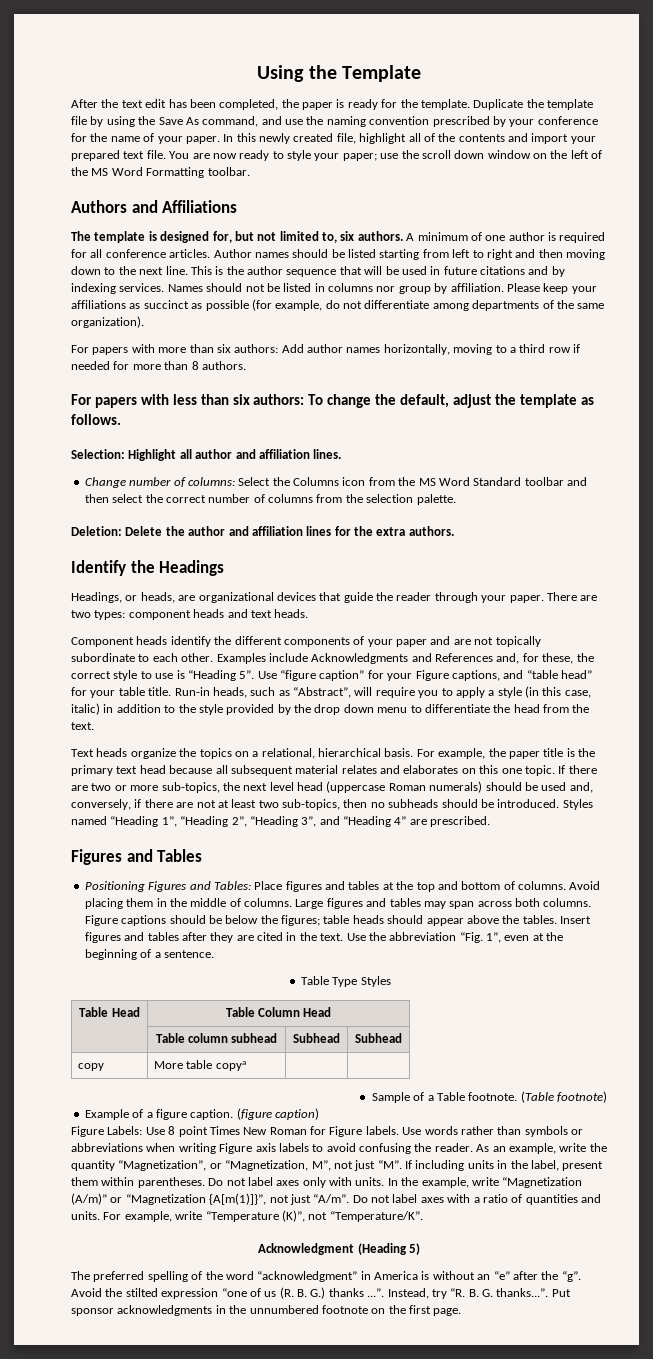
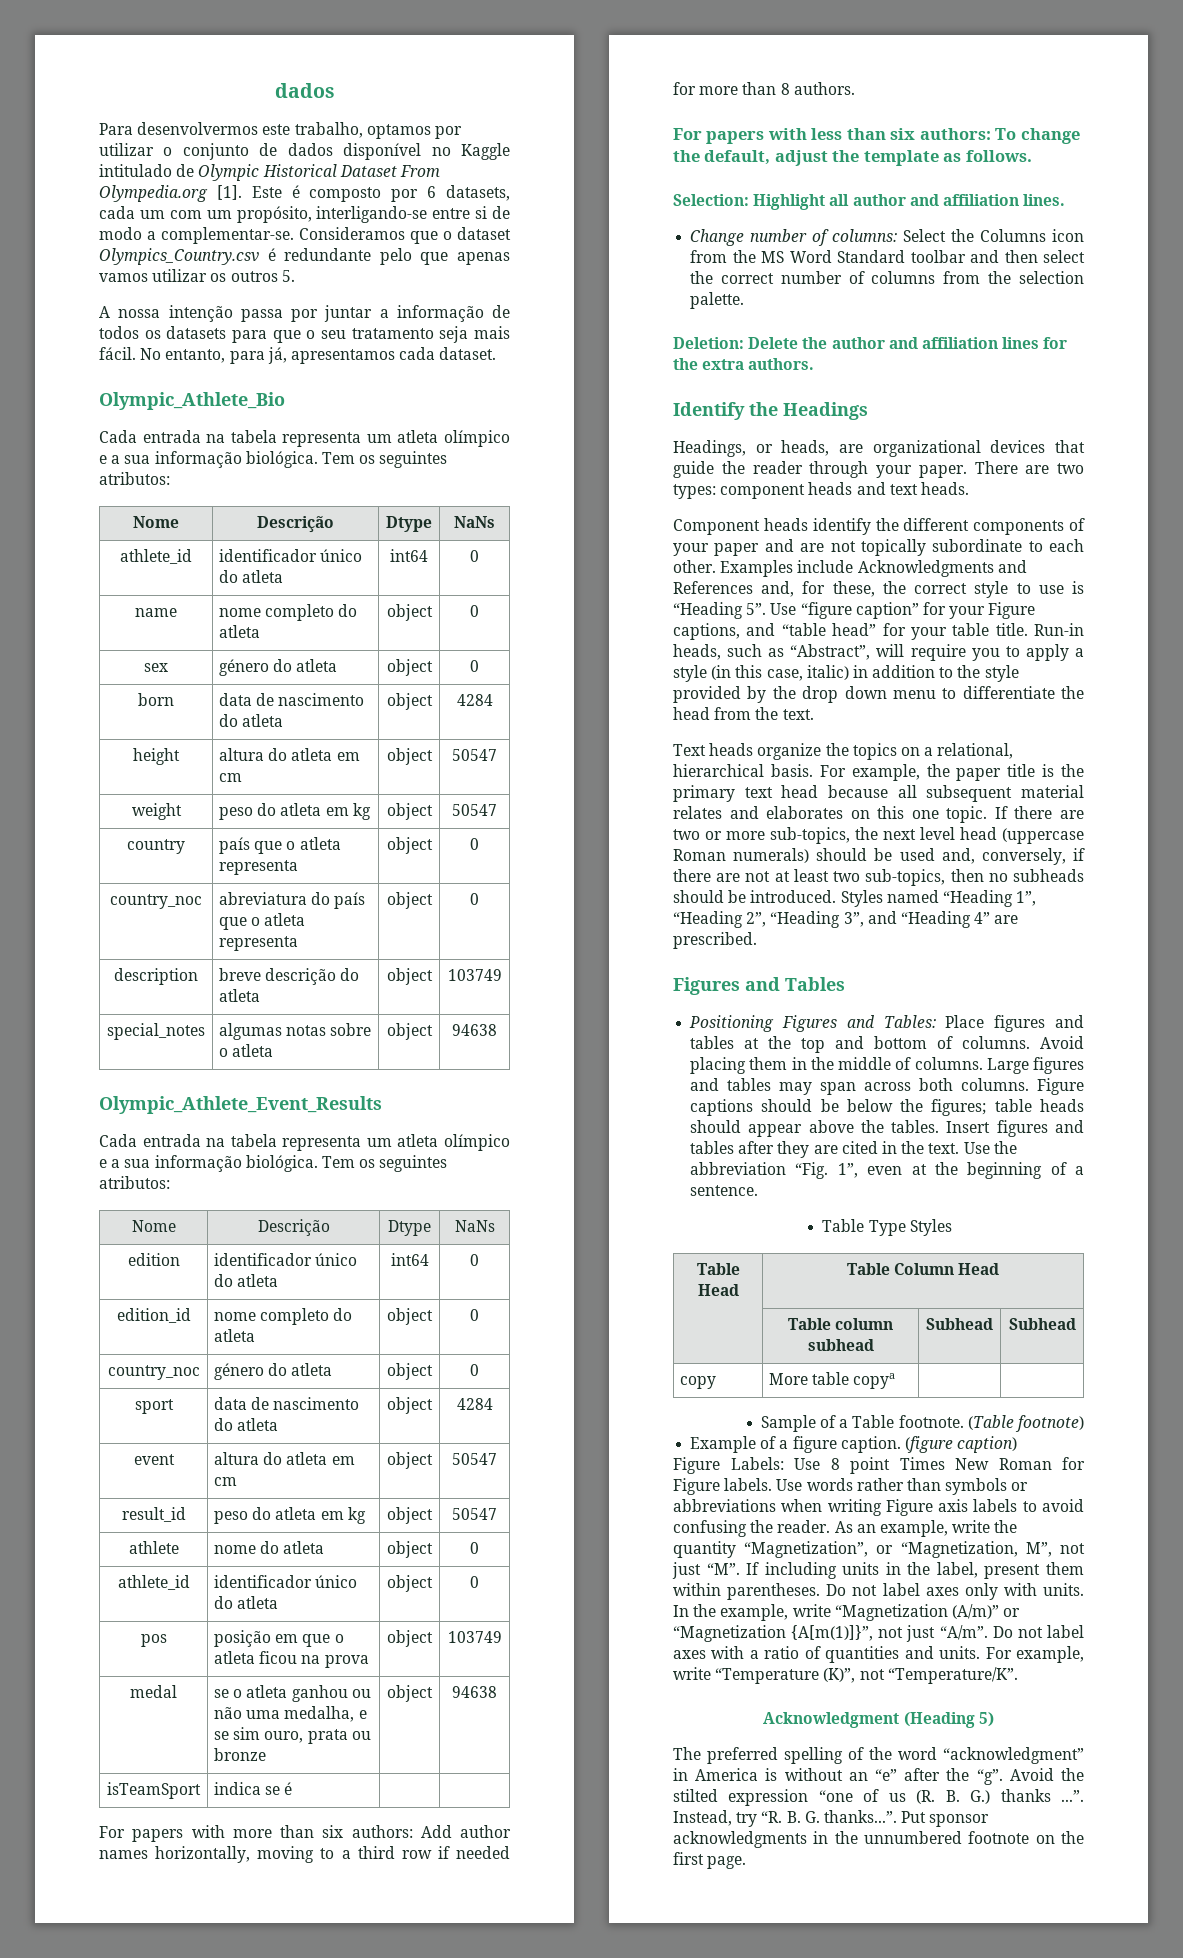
[257,65,421,82] [71,99,593,110] [71,116,598,127] [71,133,596,144] [71,150,603,161] [71,167,250,178] [71,200,238,213] [71,231,606,243] [71,249,605,260] [71,266,565,277] [71,283,597,294] [71,299,605,311] [71,316,144,328] Using the Template // After the text edit has been completed, the paper is ready for the template. Duplicate the template file by using the Save As command, and use the naming convention prescribed by your conference for the name of your paper. In this newly created file, highlight all of the contents and import your prepared text file. You are now ready to style your paper; use the scroll down window on the left of the MS Word Formatting toolbar. // Authors and Affiliations // The template is designed for, but not limited to, six authors. A minimum of one author is required for all conference articles. Author names should be listed starting from left to right and then moving down to the next line. This is the author sequence that will be used in future citations and by indexing services. Names should not be listed in columns nor group by affiliation. Please keep your affiliations as succinct as possible (for example, do not differentiate among departments of the same organization). -> [274,83,335,98] [99,122,462,139] [99,143,510,160] [99,164,440,181] [99,185,510,202] [99,206,510,223] [99,227,511,244] [99,248,511,265] [99,269,295,282] [99,305,510,322] [99,326,510,343] [99,347,497,364] [99,392,285,410] [99,430,510,447] [99,451,448,468] [99,472,170,485] [133,516,179,528] [257,516,334,533] [386,516,432,532] [454,516,495,528] [120,549,192,564] [219,549,363,562] [219,570,284,583] [390,549,428,562] [470,550,479,562] [135,608,177,617] [219,604,358,621] [219,625,261,638] [386,604,433,621] [470,605,479,617] [144,663,168,672] [219,659,338,676] [386,659,433,676] [470,660,479,672] [138,693,174,706] [219,693,365,706] [219,714,284,727] [386,693,433,710] [456,694,493,706] [133,748,180,765] [219,748,360,761] [219,773,243,782] [386,748,433,765] [452,749,497,761] [131,803,182,820] [219,803,371,820] [386,803,433,820] [452,804,497,816] [127,839,185,854] [219,837,341,854] [219,860,299,875] [386,837,433,854] [470,838,479,850] [110,894,202,909] [219,892,366,909] [219,913,306,930] [219,936,299,951] [386,892,433,909] [470,893,479,905] [114,968,198,985] [219,968,360,985] [219,989,261,1002] [386,968,433,985] [447,969,502,981] [107,1023,205,1040] [219,1023,372,1040] [219,1044,274,1057] [386,1023,433,1040] [452,1024,497,1036] [99,1096,382,1114] [99,1134,510,1151] [99,1155,448,1172] [99,1176,170,1189] [131,1220,176,1232] [257,1219,330,1236] [388,1220,431,1236] [454,1220,495,1232] [127,1253,180,1266] [214,1253,358,1266] [214,1274,279,1287] [390,1253,429,1266] [470,1254,479,1266] [116,1308,191,1323] [214,1308,353,1325] [214,1329,256,1342] [387,1308,433,1325] [470,1309,479,1321] [107,1365,200,1380] [214,1363,333,1380] [387,1363,433,1380] [470,1364,479,1376] [134,1399,174,1414] [214,1397,360,1410] [214,1418,279,1431] [387,1397,433,1414] [456,1398,493,1410] [133,1454,175,1465] [214,1452,355,1465] [214,1477,238,1486] [387,1452,433,1469] [452,1453,497,1465] [121,1507,186,1522] [214,1507,366,1524] [387,1507,433,1524] [452,1508,497,1520] [128,1541,179,1554] [214,1541,325,1554] [387,1541,433,1558] [470,1542,479,1554] [117,1575,190,1590] [214,1575,358,1588] [214,1596,279,1609] [387,1575,433,1592] [470,1576,479,1588] [140,1634,167,1647] [214,1630,344,1647] [214,1651,369,1668] [387,1630,433,1647] [447,1631,502,1643] [130,1685,177,1698] [214,1685,371,1702] [214,1706,367,1722] [214,1727,371,1744] [214,1748,267,1761] [387,1685,433,1702] [452,1686,497,1698] [107,1782,201,1799] [214,1782,293,1795] dados // Para desenvolvermos este trabalho, optamos por utilizar o conjunto de dados disponível no Kaggle intitulado de Olympic Historical Dataset From Olympedia.org [1]. Este é composto por 6 datasets, cada um com um propósito, interligando-se entre si de modo a complementar-se. Consideramos que o dataset Olympics_Country.csv é redundante pelo que apenas vamos utilizar os outros 5. // A nossa intenção passa por juntar a informação de todos os datasets para que o seu tratamento seja mais fácil. No entanto, para já, apresentamos cada dataset. // Olympic_Athlete_Bio // Cada entrada na tabela representa um atleta olímpico e a sua informação biológica. Tem os seguintes atributos: // Nome | Descrição | Dtype | NaNs // athlete_id | identificador único do atleta | int64 | 0 // name | nome completo do atleta | object | 0 // sex | género do atleta | object | 0 // born | data de nascimento do atleta | object | 4284 // height | altura do atleta em cm | object | 50547 // weight | peso do atleta em kg | object | 50547 // country | país que o atleta representa | object | 0 // country_noc | abreviatura do país que o atleta representa | object | 0 // description | breve descrição do atleta | object | 103749 // special_notes | algumas notas sobre o atleta | object | 94638 // Olympic_Athlete_Event_Results // Cada entrada na tabela representa um atleta olímpico e a sua informação biológica. Tem os seguintes atributos: // Nome | Descrição | Dtype | NaNs // edition | identificador único do atleta | int64 | 0 // edition_id | nome completo do atleta | object | 0 // country_noc | género do atleta | object | 0 // sport | data de nascimento do atleta | object | 4284 // event | altura do atleta em cm | object | 50547 // result_id | peso do atleta em kg | object | 50547 // athlete | nome do atleta | object | 0 // athlete_id | identificador único do atleta | object | 0 // pos | posição em que o atleta ficou na prova | object | 103749 // medal | se o atleta ganhou ou não uma medalha, e se sim ouro, prata ou bronze | object | 94638 // isTeamSport | indica se é | |

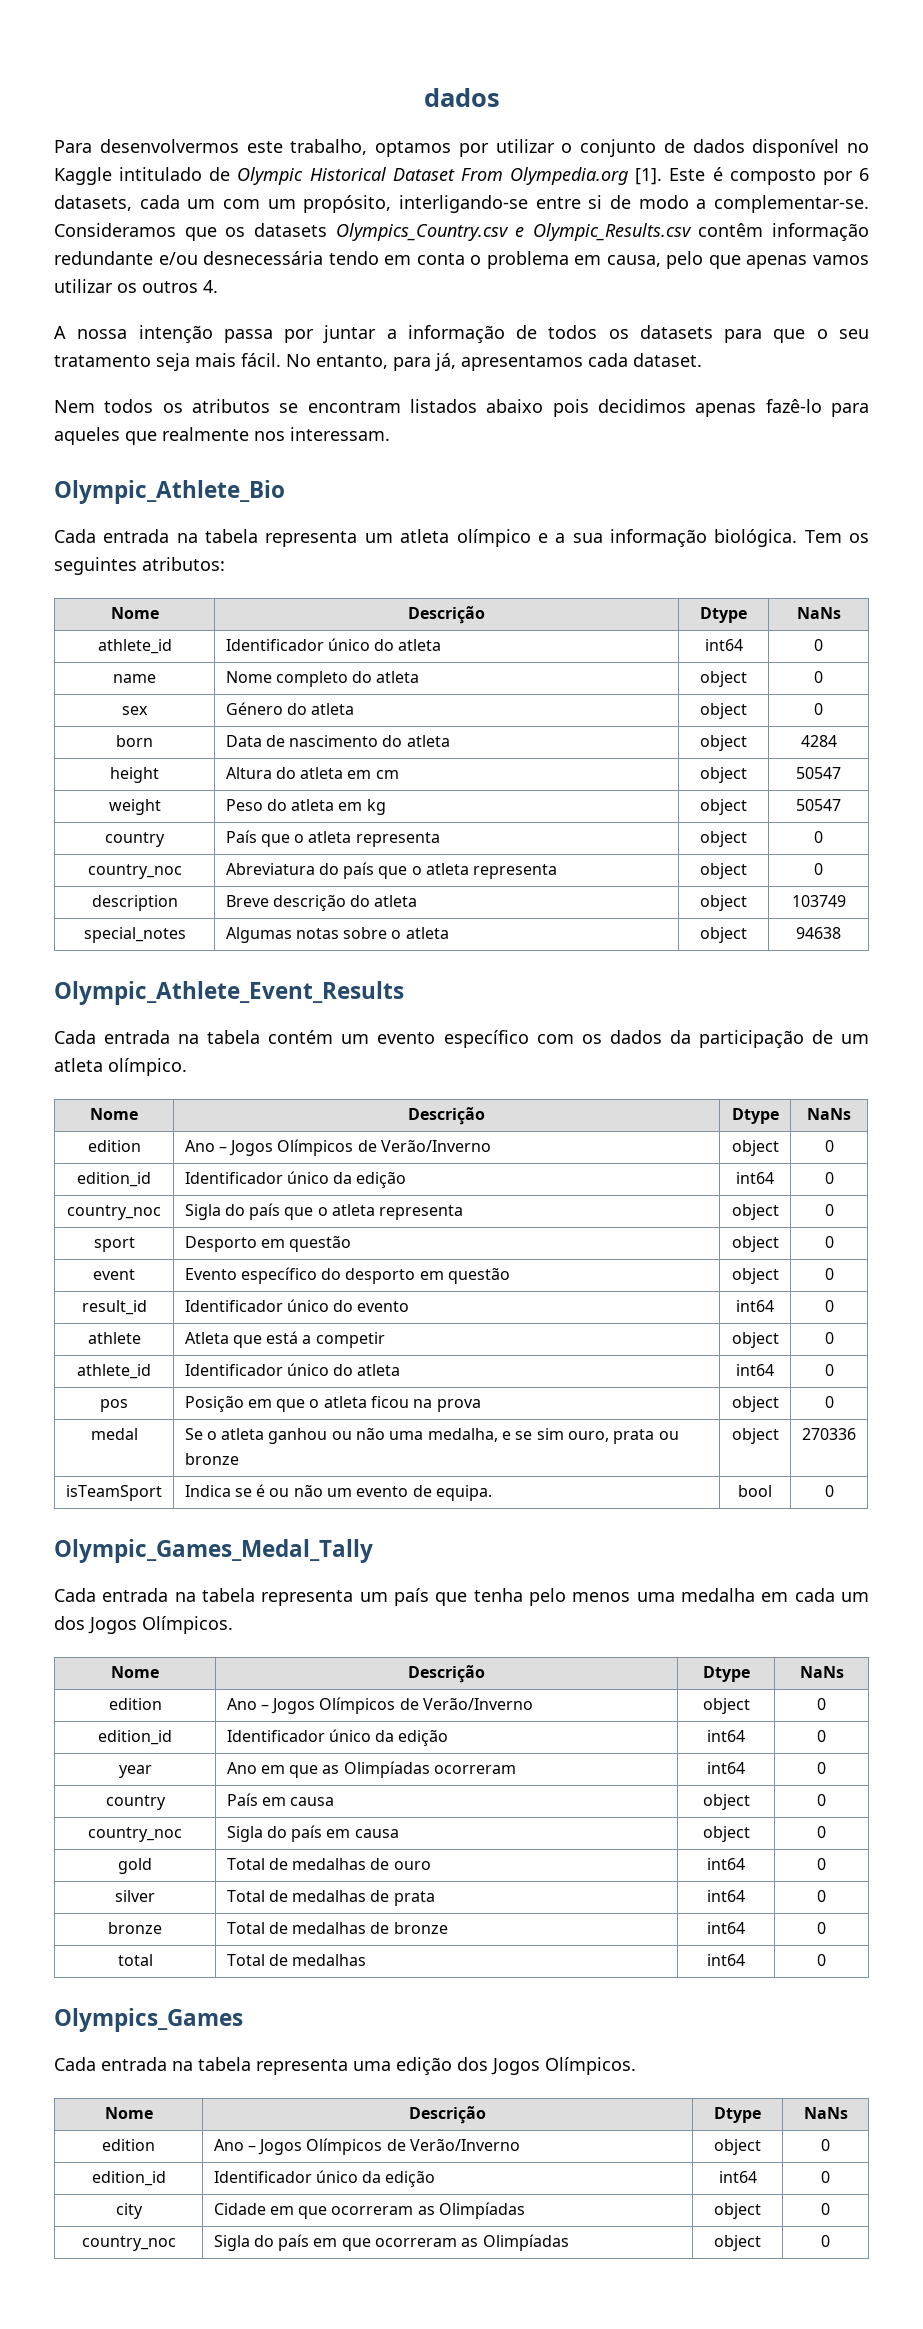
[443,227,511,240] [99,248,372,265] o dataset Olympics_Country.csv é redundante -> [225,223,869,241] [54,251,661,269] os datasets Olympics_Country.csv e Olympic_Results.csv contêm informação redundante e/ou desnecessária tendo em conta o problema em causa,
[281,270,295,282] 5. -> [203,280,218,293] 4.
(497, 353) none -> [54,399,870,417] [54,427,390,445] // Nem todos os atributos se encontram listados abaixo pois decidimos apenas fazê-lo para aqueles que realmente nos interessam.
[219,549,318,562] identificador -> [225,639,324,651] Identificador
[219,608,262,617] nome -> [225,671,272,683] Nome
[219,659,270,676] género -> [225,702,283,715] Género
[219,693,253,706] data -> [225,735,262,747] Data
[219,748,265,761] altura -> [225,767,272,779] Altura
[219,807,254,820] peso -> [225,799,263,811] Peso
[219,837,251,854] país -> [225,830,257,843] País
[219,892,308,905] abreviatura -> [225,863,315,875] Abreviatura
[219,968,262,981] breve -> [225,895,269,907] Breve
[219,1023,283,1040] algumas -> [225,927,292,943] Algumas
[282,1134,510,1151] [99,1155,448,1172] [99,1176,170,1189] [131,1220,176,1232] [257,1219,330,1236] [388,1220,431,1236] [454,1220,495,1232] [127,1253,180,1266] [214,1253,358,1266] [214,1274,279,1287] [390,1253,429,1266] [470,1254,479,1266] [116,1308,191,1323] [214,1308,353,1325] [214,1329,256,1342] [387,1308,433,1325] [470,1309,479,1321] [107,1365,200,1380] [214,1363,333,1380] [387,1363,433,1380] [470,1364,479,1376] [134,1399,174,1414] [214,1397,360,1410] [214,1418,279,1431] [387,1397,433,1414] [456,1398,493,1410] [133,1454,175,1465] [214,1452,355,1465] [214,1477,238,1486] [387,1452,433,1469] [452,1453,497,1465] [121,1507,186,1522] [214,1507,366,1524] [387,1507,433,1524] [452,1508,497,1520] [128,1541,179,1554] [214,1541,325,1554] [387,1541,433,1558] [470,1542,479,1554] [117,1575,190,1590] [214,1575,358,1588] [214,1596,279,1609] [387,1575,433,1592] [470,1576,479,1588] representa um atleta olímpico e a sua informação biológica. Tem os seguintes atributos: // Nome | Descrição | Dtype | NaNs // edition | identificador único do atleta | int64 | 0 // edition_id | nome completo do atleta | object | 0 // country_noc | género do atleta | object | 0 // sport | data de nascimento do atleta | object | 4284 // event | altura do atleta em cm | object | 50547 // result_id | peso do atleta em kg | object | 50547 // athlete | nome do atleta | object | 0 // athlete_id | identificador único do atleta | object | 0 -> [268,1030,869,1048] [54,1058,187,1076] [90,1108,138,1120] [408,1107,485,1125] [731,1108,779,1124] [807,1108,851,1120] [87,1140,141,1152] [184,1139,492,1156] [731,1140,779,1156] [824,1140,834,1152] [77,1172,151,1187] [184,1171,407,1188] [736,1172,774,1184] [824,1172,834,1184] [67,1205,161,1220] [184,1203,464,1220] [731,1204,779,1220] [824,1204,834,1216] [93,1237,135,1252] [184,1235,352,1252] [731,1236,779,1252] [824,1236,834,1248] [93,1269,135,1280] [184,1267,511,1284] [731,1268,779,1284] [824,1268,834,1280] [81,1300,147,1315] [184,1299,410,1312] [736,1300,774,1312] [824,1300,834,1312] [87,1332,141,1344] [184,1331,385,1348] [731,1332,779,1348] [824,1332,834,1344] [77,1364,151,1379] [184,1363,401,1376] [736,1364,774,1376] [824,1364,834,1376] contém um evento específico com os dados da participação de um atleta olímpico. // Nome | Descrição | Dtype | NaNs // edition | Ano – Jogos Olímpicos de Verão/Inverno | object | 0 // edition_id | Identificador único da edição | int64 | 0 // country_noc | Sigla do país que o atleta representa | object | 0 // sport | Desporto em questão | object | 0 // event | Evento específico do desporto em questão | object | 0 // result_id | Identificador único do evento | int64 | 0 // athlete | Atleta que está a competir | object | 0 // athlete_id | Identificador único do atleta | int64 | 0
[214,1630,272,1647] posição -> [184,1395,244,1412] Posição
[447,1631,502,1643] 103749 -> [824,1396,834,1408] 0
[214,1689,230,1698] se -> [184,1428,203,1440] Se
[452,1686,497,1698] 94638 -> [802,1428,856,1440] 270336
[214,1782,262,1795] indica -> [184,1485,231,1497] Indica
[99,1825,511,1842] [99,1846,510,1863] [673,82,855,95] [673,128,1080,144] [673,150,1032,166] [673,194,1066,210] [690,229,1084,246] [690,250,1085,263] [690,271,1084,284] [690,292,745,309] [673,337,1068,349] [673,358,815,370] [673,402,868,420] [673,440,1085,457] [673,461,1084,478] [673,482,969,499] [673,518,1085,535] [673,539,1084,556] [673,560,1027,577] [673,581,1084,598] [673,602,1036,619] [673,623,1084,640] [673,644,1084,661] [673,665,1019,682] [673,686,1084,703] [673,707,814,720] [673,743,1014,760] [673,764,1084,781] [673,785,1084,802] [673,806,1084,823] [673,827,1084,844] [673,848,1085,865] [673,869,1084,886] [673,890,1037,907] [673,911,1019,928] [673,932,757,949] [673,977,845,995] [689,1015,1084,1032] [690,1036,1084,1053] [690,1057,1084,1074] [690,1078,1084,1095] [690,1099,1084,1116] [690,1120,1084,1137] [690,1141,1017,1158] [690,1162,1084,1179] [690,1185,759,1196] [822,1219,952,1236] [696,1263,740,1275] [697,1284,739,1296] [846,1263,1000,1275] [787,1318,894,1330] [807,1339,874,1351] [926,1318,993,1330] [1008,1318,1076,1330] [680,1376,717,1389] [769,1372,896,1389] [760,1415,1084,1432] [690,1436,1018,1453] [673,1457,1085,1474] [673,1478,1029,1495] [673,1499,1084,1516] [673,1520,1018,1537] [673,1541,1085,1558] [672,1562,1084,1579] [673,1583,1084,1600] [673,1604,1021,1621] [673,1625,1084,1642] [673,1646,1084,1663] [673,1667,1018,1684] [763,1712,994,1728] [673,1747,1084,1764] [673,1768,1084,1785] [673,1789,1084,1806] [673,1810,990,1827] [673,1831,1084,1848] [673,1852,747,1869] | | // For papers with more than six authors: Add author names horizontally, moving to a third row if needed for more than 8 authors. // For papers with less than six authors: To change the default, adjust the template as follows. // Selection: Highlight all author and affiliation lines. // Change number of columns: Select the Columns icon from the MS Word Standard toolbar and then select the correct number of columns from the selection palette. // Deletion: Delete the author and affiliation lines for the extra authors. // Identify the Headings // Headings, or heads, are organizational devices that guide the reader through your paper. There are two types: component heads and text heads. // Component heads identify the different components of your paper and are not topically subordinate to each other. Examples include Acknowledgments and References and, for these, the correct style to use is “Heading 5”. Use “figure caption” for your Figure captions, and “table head” for your table title. Run-in heads, such as “Abstract”, will require you to apply a style (in this case, italic) in addition to the style provided by the drop down menu to differentiate the head from the text. // Text heads organize the topics on a relational, hierarchical basis. For example, the paper title is the primary text head because all subsequent material relates and elaborates on this one topic. If there are two or more sub-topics, the next level head (uppercase Roman numerals) should be used and, conversely, if there are not at least two sub-topics, then no subheads should be introduced. Styles named “Heading 1”, “Heading 2”, “Heading 3”, and “Heading 4” are prescribed. // Figures and Tables // Positioning Figures and Tables: Place figures and tables at the top and bottom of columns. Avoid placing them in the middle of columns. Large figures and tables may span across both columns. Figure captions should be below the figures; table heads should appear above the tables. Insert figures and tables after they are cited in the text. Use the abbreviation “Fig. 1”, even at the beginning of a sentence. // Table Type Styles // Table Head | Table Column Head // | Table column subhead | Subhead | Subhead // copy | More table copya | | // Sample of a Table footnote. (Table footnote) // Example of a figure caption. (figure caption) // Figure Labels: Use 8 point Times New Roman for Figure labels. Use words rather than symbols or abbreviations when writing Figure axis labels to avoid confusing the reader. As an example, write the quantity “Magnetization”, or “Magnetization, M”, not just “M”. If including units in the label, present them within parentheses. Do not label axes only with units. In the example, write “Magnetization (A/m)” or “Magnetization {A[m(1)]}”, not just “A/m”. Do not label axes with a ratio of quantities and units. For example, write “Temperature (K)”, not “Temperature/K”. // Acknowledgment (Heading 5) // The preferred spelling of the word “acknowledgment” in America is without an “e” after the “g”. Avoid the stilted expression “one of us (R. B. G.) thanks ...”. Instead, try “R. B. G. thanks...”. Put sponsor acknowledgments in the unnumbered footnote on the first page. -> [269,1484,493,1501] [738,1485,772,1497] [824,1485,834,1497] [54,1539,373,1563] [54,1588,870,1606] [54,1616,233,1634] [111,1666,159,1678] [408,1665,485,1683] [702,1666,750,1682] [799,1666,844,1678] [108,1698,162,1710] [226,1697,534,1714] [702,1698,750,1714] [817,1698,826,1710] [98,1730,172,1745] [226,1729,449,1746] [707,1730,745,1742] [817,1730,826,1742] [118,1765,152,1778] [226,1761,517,1778] [707,1762,745,1774] [817,1762,826,1774] [105,1795,166,1810] [226,1793,335,1806] [702,1794,750,1810] [817,1794,826,1806] [88,1827,182,1842] [226,1825,399,1842] [702,1826,750,1842] [817,1826,826,1838] [118,1858,152,1874] [226,1858,431,1870] [707,1858,745,1870] [817,1858,826,1870] [115,1890,155,1902] [226,1890,435,1906] [707,1890,745,1902] [817,1890,826,1902] [108,1922,162,1934] [226,1922,448,1934] [707,1922,745,1934] [817,1922,826,1934] [117,1954,153,1966] [226,1954,367,1966] [707,1954,745,1966] [817,1954,826,1966] [54,2008,243,2032] [54,2057,636,2075] [104,2107,153,2119] [409,2106,486,2124] [714,2107,761,2123] [803,2107,848,2119] [102,2139,155,2151] [213,2138,521,2155] [714,2139,761,2155] [821,2139,830,2151] [91,2171,166,2186] [213,2170,436,2187] [718,2171,757,2183] [821,2171,830,2183] [115,2203,143,2219] [213,2202,526,2219] [714,2203,761,2219] [821,2203,830,2215] [81,2236,176,2251] [213,2234,569,2251] [714,2235,761,2251] [821,2235,830,2247] ou não um evento de equipa. | bool | 0 // Olympic_Games_Medal_Tally // Cada entrada na tabela representa um país que tenha pelo menos uma medalha em cada um dos Jogos Olímpicos. // Nome | Descrição | Dtype | NaNs // edition | Ano – Jogos Olímpicos de Verão/Inverno | object | 0 // edition_id | Identificador único da edição | int64 | 0 // year | Ano em que as Olimpíadas ocorreram | int64 | 0 // country | País em causa | object | 0 // country_noc | Sigla do país em causa | object | 0 // gold | Total de medalhas de ouro | int64 | 0 // silver | Total de medalhas de prata | int64 | 0 // bronze | Total de medalhas de bronze | int64 | 0 // total | Total de medalhas | int64 | 0 // Olympics_Games // Cada entrada na tabela representa uma edição dos Jogos Olímpicos. // Nome | Descrição | Dtype | NaNs // edition | Ano – Jogos Olímpicos de Verão/Inverno | object | 0 // edition_id | Identificador único da edição | int64 | 0 // city | Cidade em que ocorreram as Olimpíadas | object | 0 // country_noc | Sigla do país em que ocorreram as Olimpíadas | object | 0

